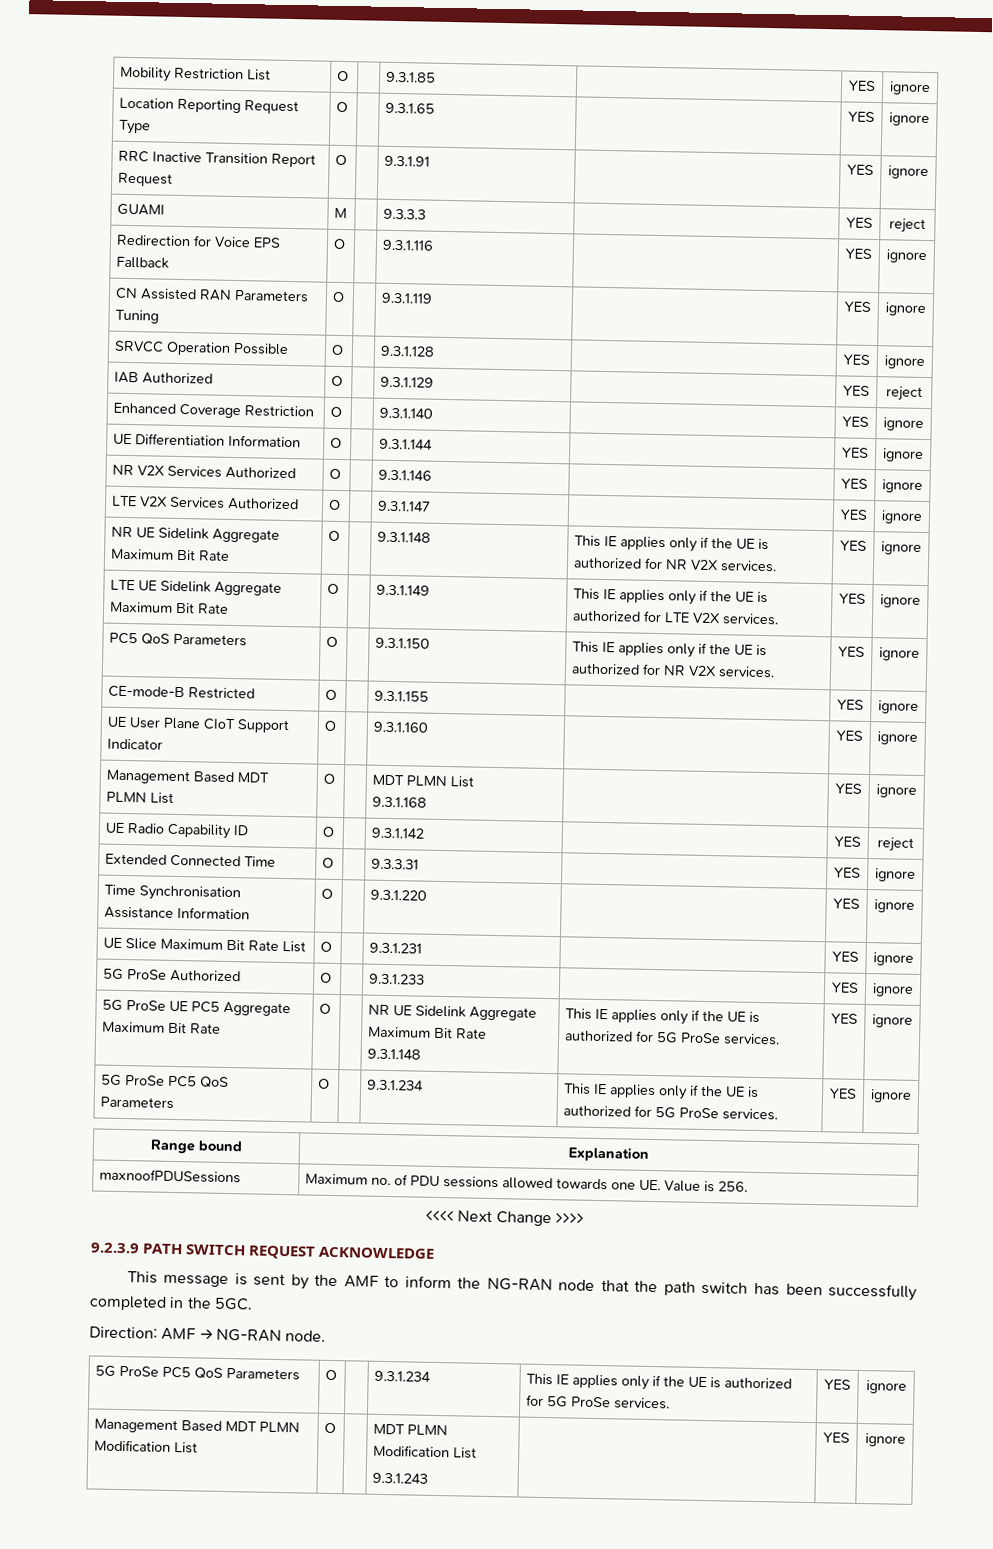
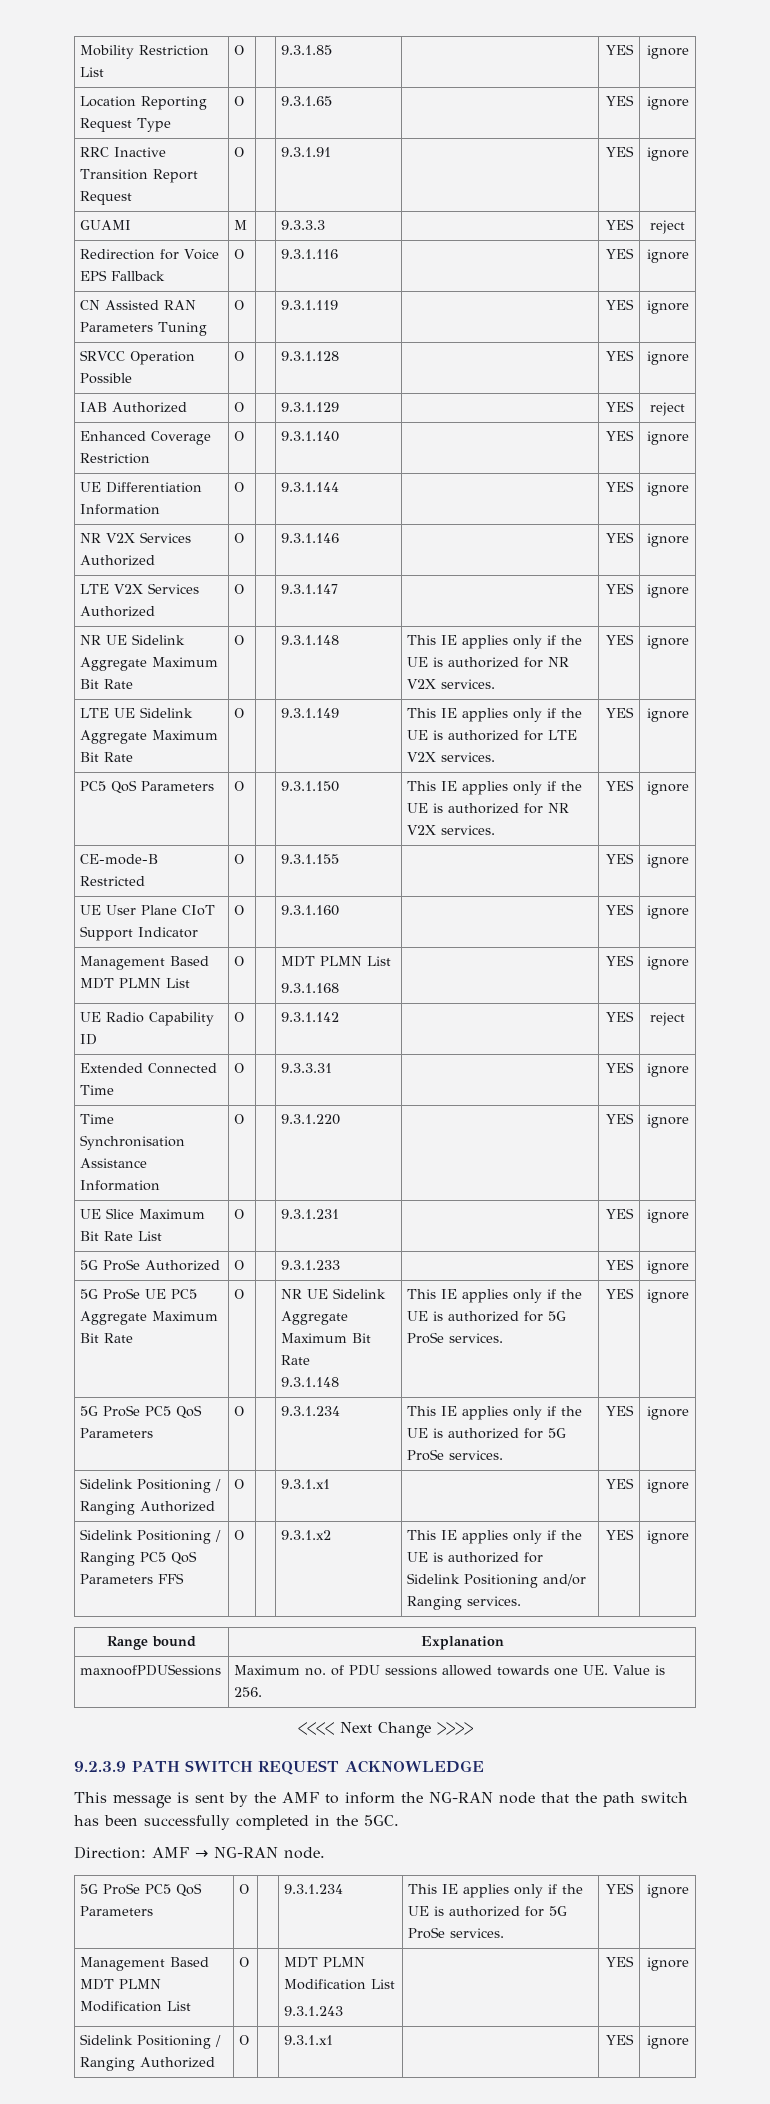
(912, 1096) none -> [80,1478,222,1493] [80,1501,216,1515] [234,1479,245,1489] [281,1479,331,1489] [605,1478,634,1489] [646,1479,689,1493] [80,1529,222,1544] [80,1551,198,1566] [80,1573,185,1584] [234,1530,245,1540] [281,1530,332,1540] [407,1530,583,1544] [407,1552,544,1563] [407,1573,587,1588] [407,1596,522,1610] [605,1529,634,1540] [646,1530,689,1544] // Sidelink Positioning / Ranging Authorized | O | | 9.3.1.x1 | | YES | ignore // Sidelink Positioning / Ranging PC5 QoS Parameters FFS | O | | 9.3.1.x2 | This IE applies only if the UE is authorized for Sidelink Positioning and/or Ranging services. | YES | ignore
(906, 1440) none -> [80,2034,222,2049] [80,2057,216,2071] [239,2035,250,2045] [284,2035,334,2045] [605,2034,634,2045] [646,2035,689,2049] // Sidelink Positioning / Ranging Authorized | O | | 9.3.1.x1 | | YES | ignore

